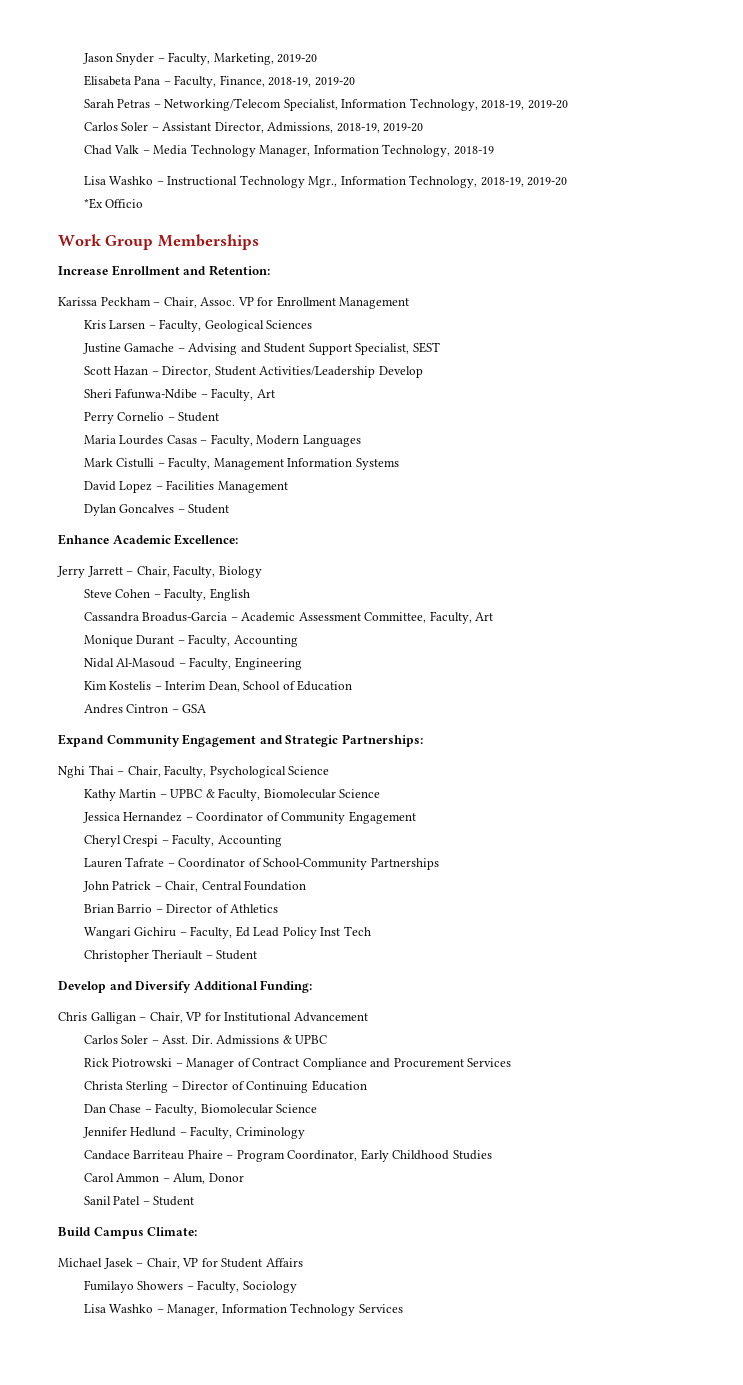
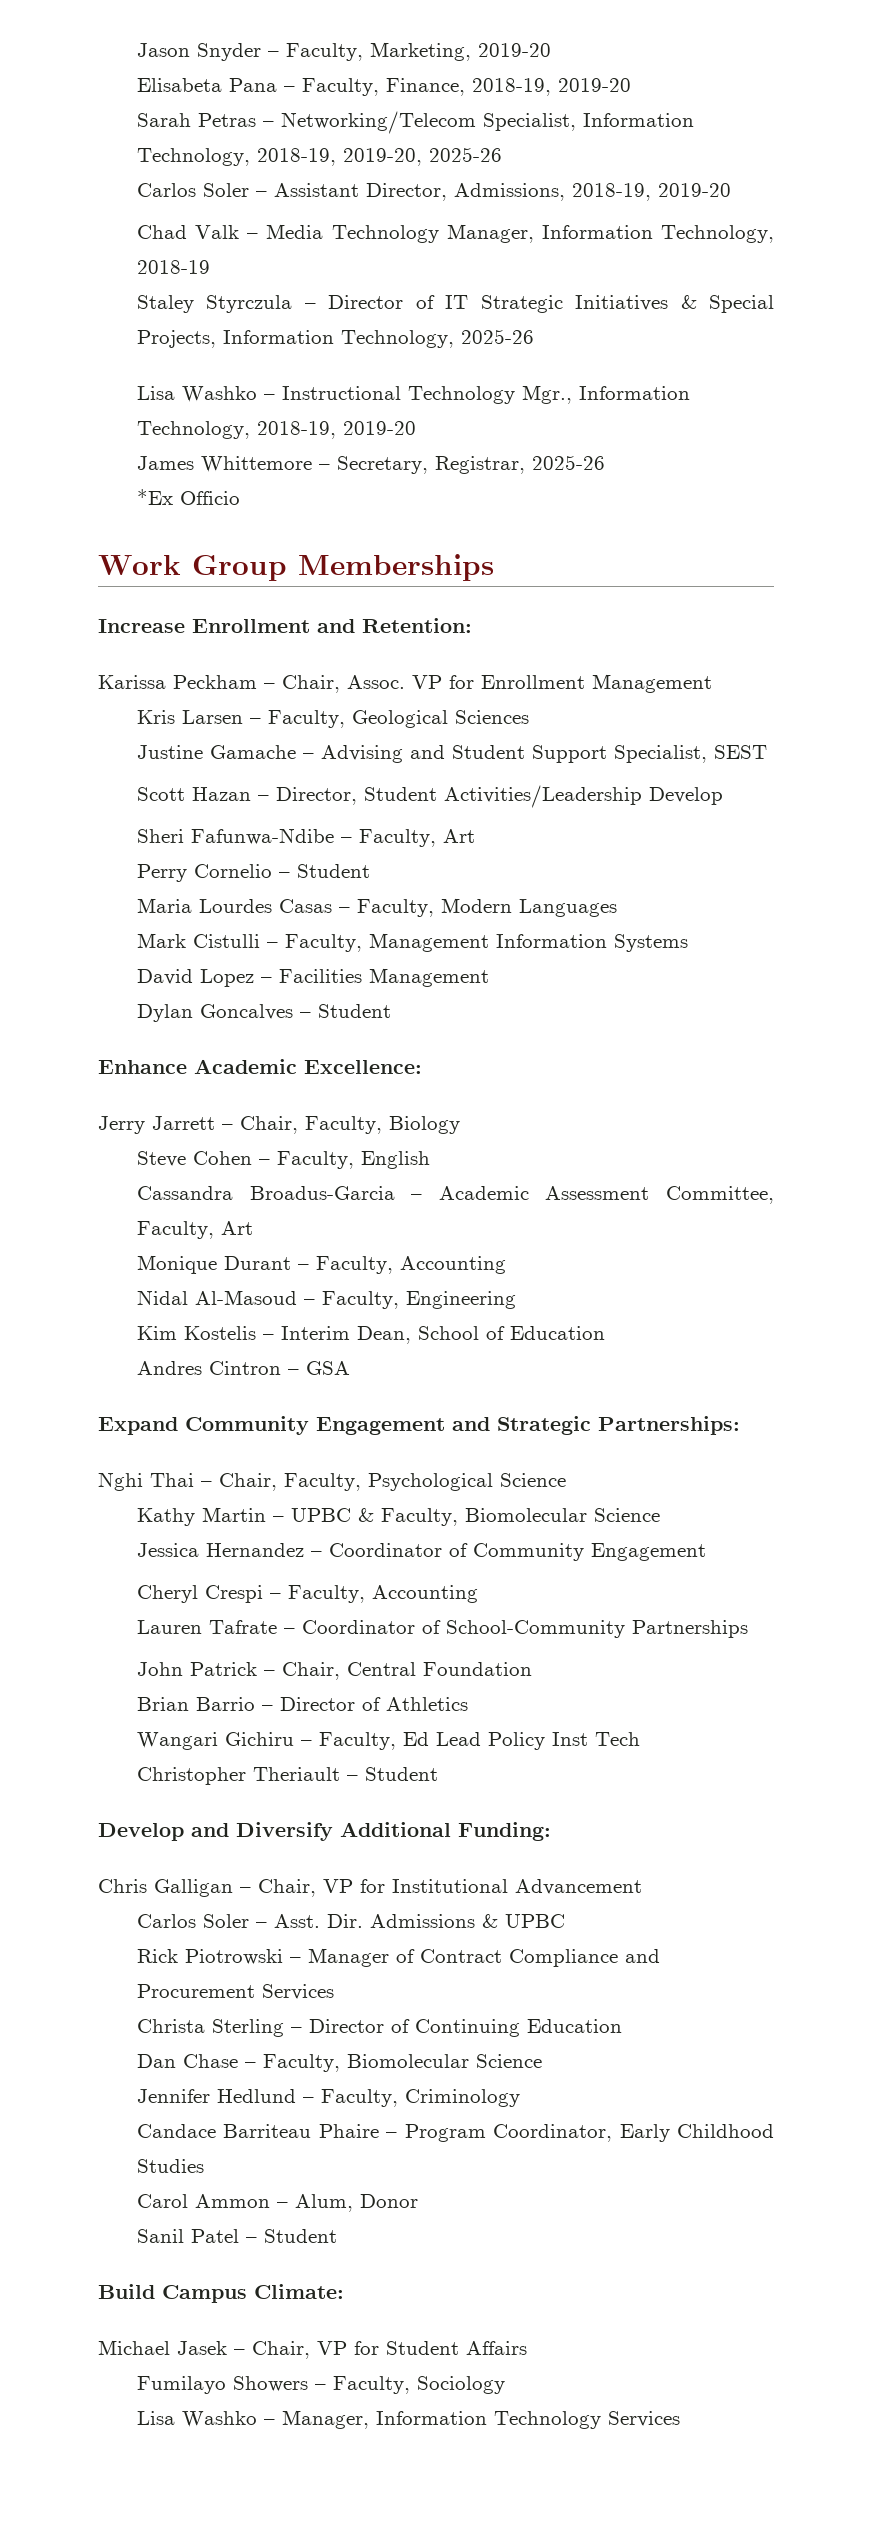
[527,100,568,109] 2019-20 -> [342,147,502,166] 2019-20, 2025-26
(494, 150) none -> [136,295,774,313] [136,329,534,348] // Staley Styrczula – Director of IT Strategic Initiatives & Special Projects, Information Technology, 2025-26
(568, 181) none -> [136,455,605,474] // James Whittemore – Secretary, Registrar, 2025-26

